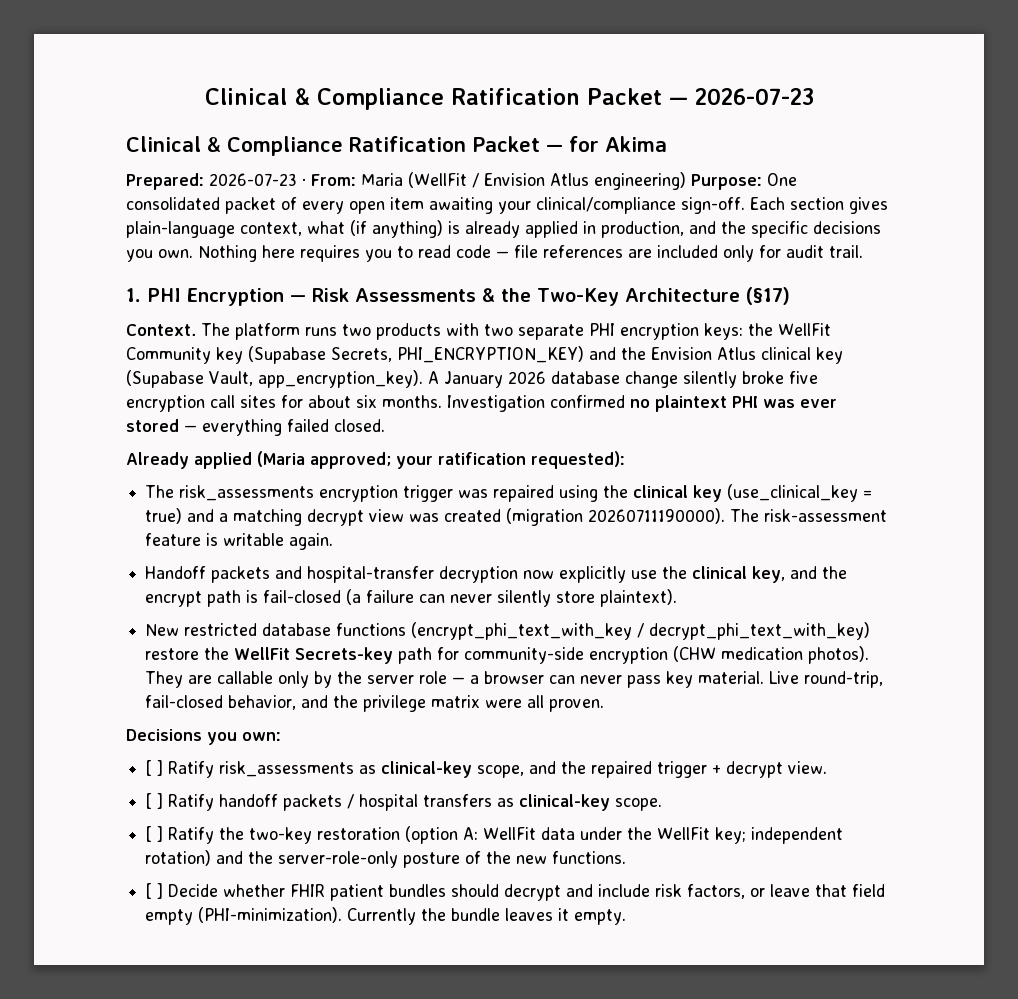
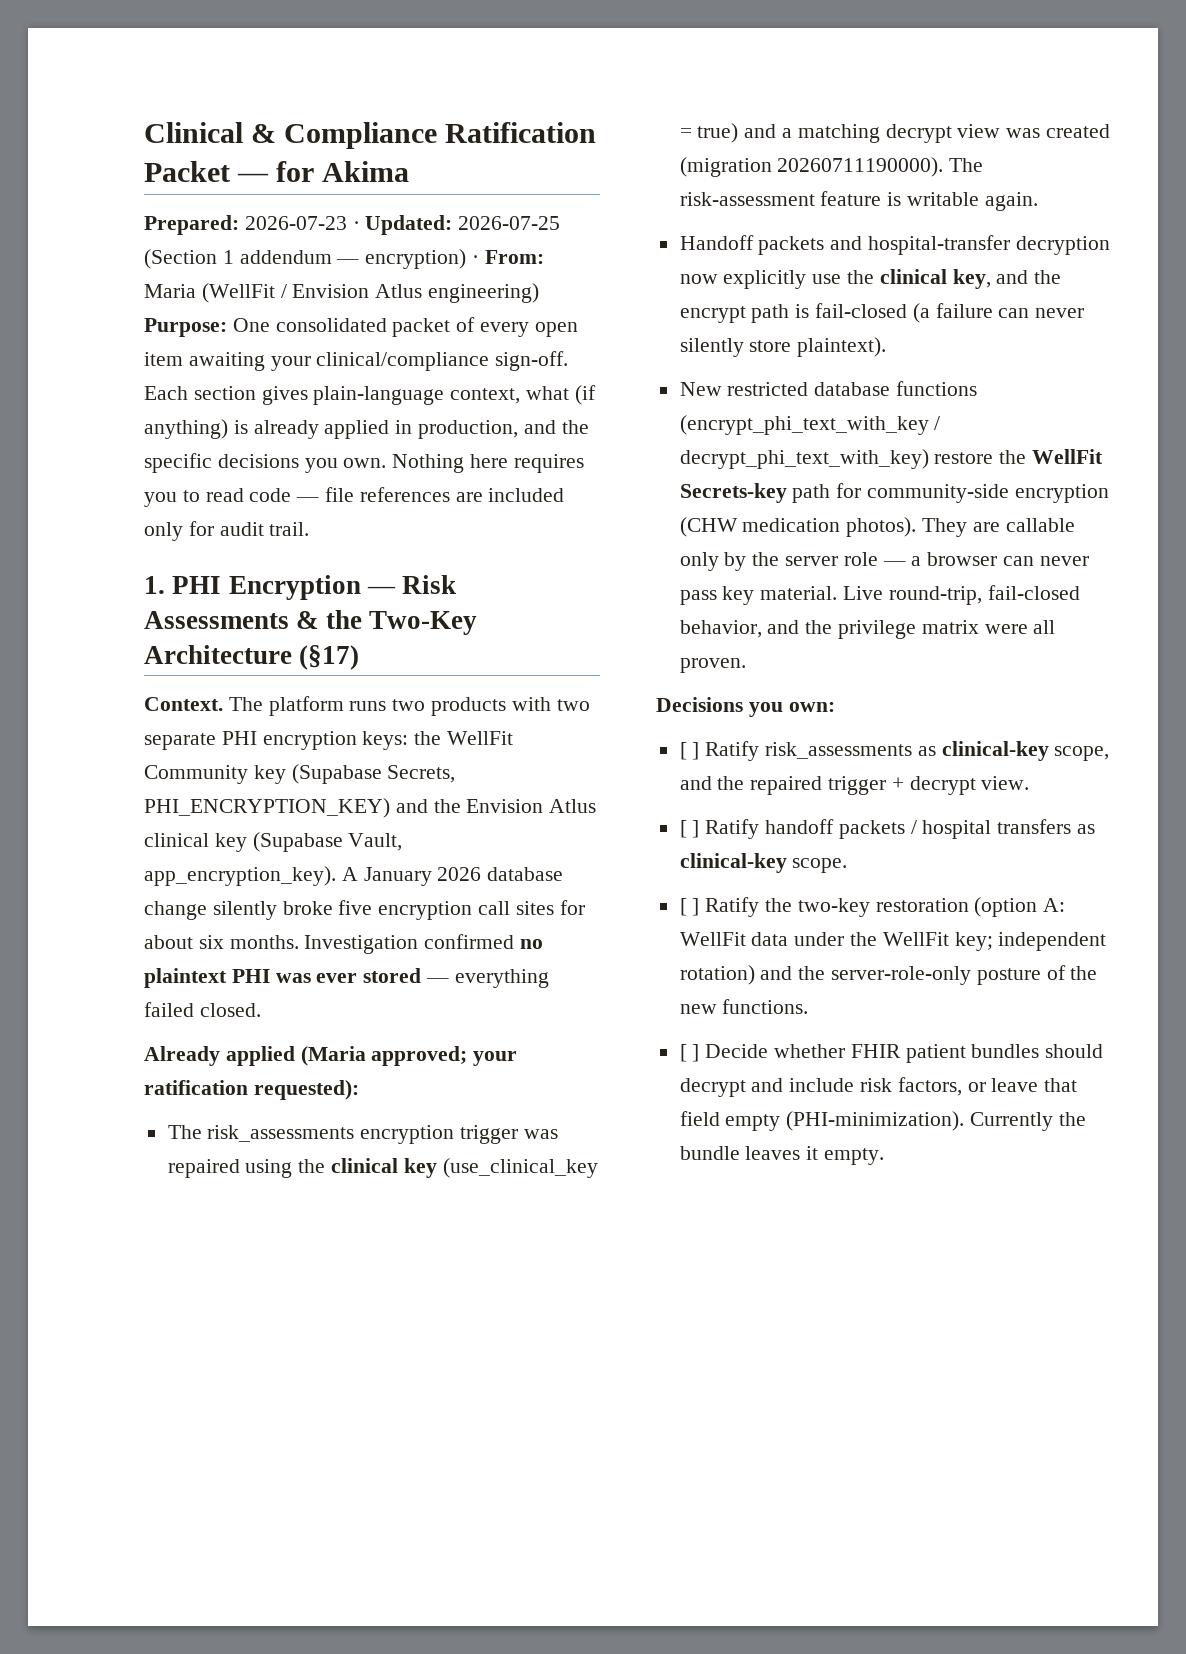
[204,88,814,110] [126,136,563,156] Clinical & Compliance Ratification Packet — 2026-07-23 // Clinical & Compliance Ratification Packet — -> [144,122,597,149] [144,161,270,182] Clinical & Compliance Ratification Packet —
(306, 182) none -> [365,215,561,235] [144,249,480,269] Updated: 2026-07-25 (Section 1 addendum — encryption) ·

